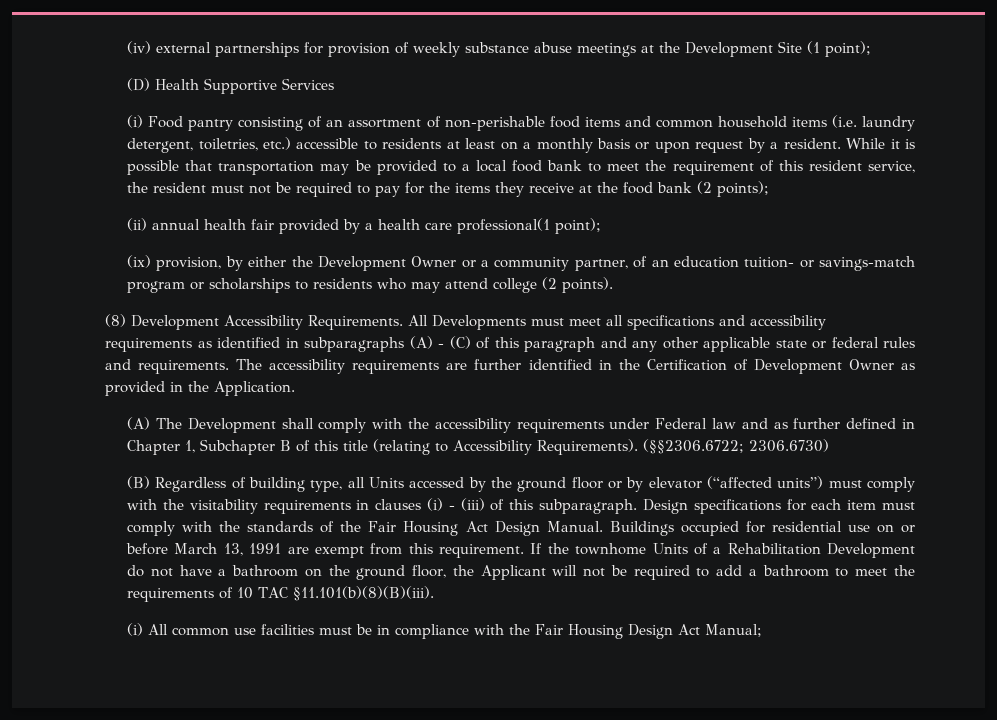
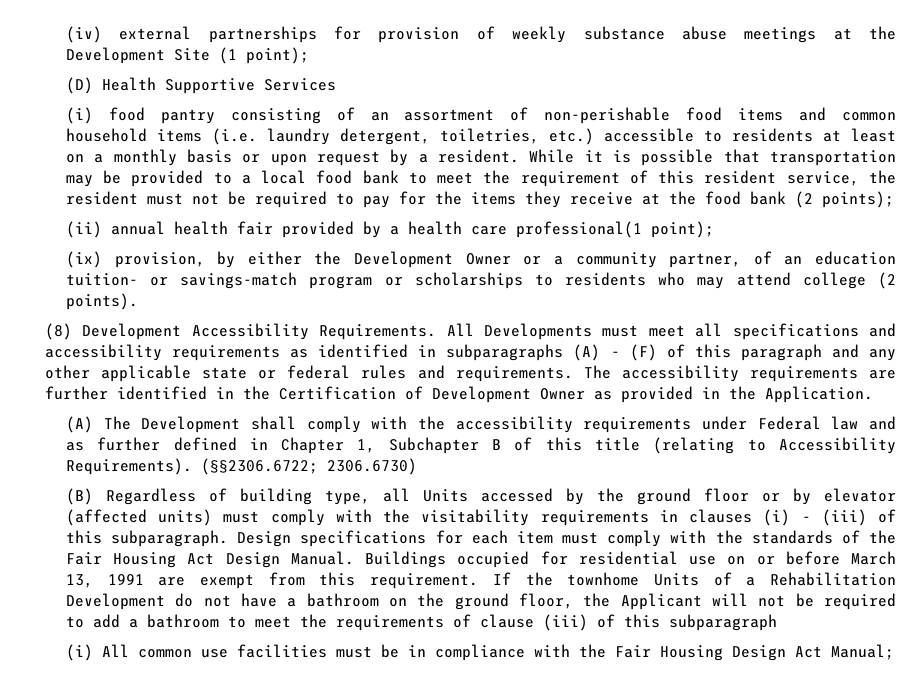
[148,116,184,128] Food -> [108,107,145,121] food
[449,336,471,349] (C) -> [629,344,657,361] (F)
[707,476,824,489] (“affected units”) -> [65,509,213,526] (affected units)
[237,586,435,601] 10 TAC §11.101(b)(8)(B)(iii). -> [479,614,777,631] clause (iii) of this subparagraph

